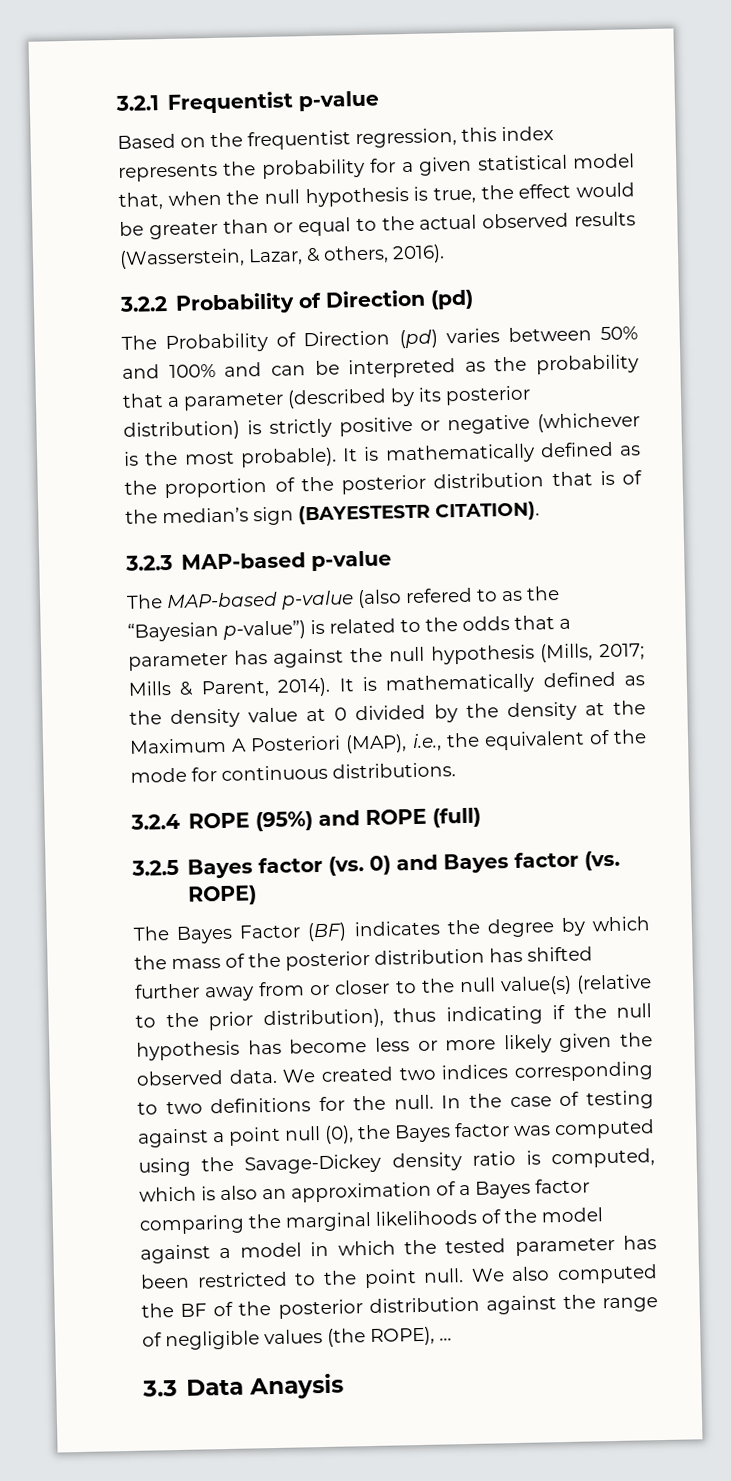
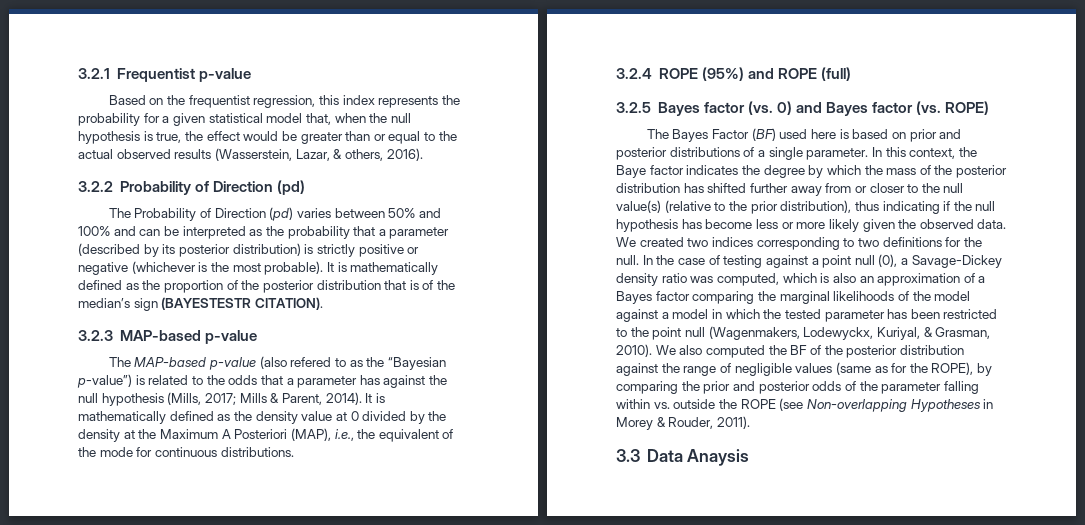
(348, 932) none -> [779,129,962,142] [616,147,977,160] [616,165,684,178] used here is based on prior and posterior distributions of a single parameter. In this context, the Baye factor
[357,1119,655,1143] [138,1156,235,1177] the Bayes factor was computed using the -> [901,258,909,265] a
[525,1150,541,1165] is -> [690,276,714,283] was
[423,1268,465,1283] null. -> [684,326,991,340] [616,344,652,357] null (Wagenmakers, Lodewyckx, Kuriyal, & Grasman, 2010).
[327,1326,452,1347] (the ROPE), … -> [835,362,993,376] [616,381,979,394] [616,398,994,412] [616,416,750,430] (same as for the ROPE), by comparing the prior and posterior odds of the parameter falling within vs. outside the ROPE (see Non-overlapping Hypotheses in Morey & Rouder, 2011).

